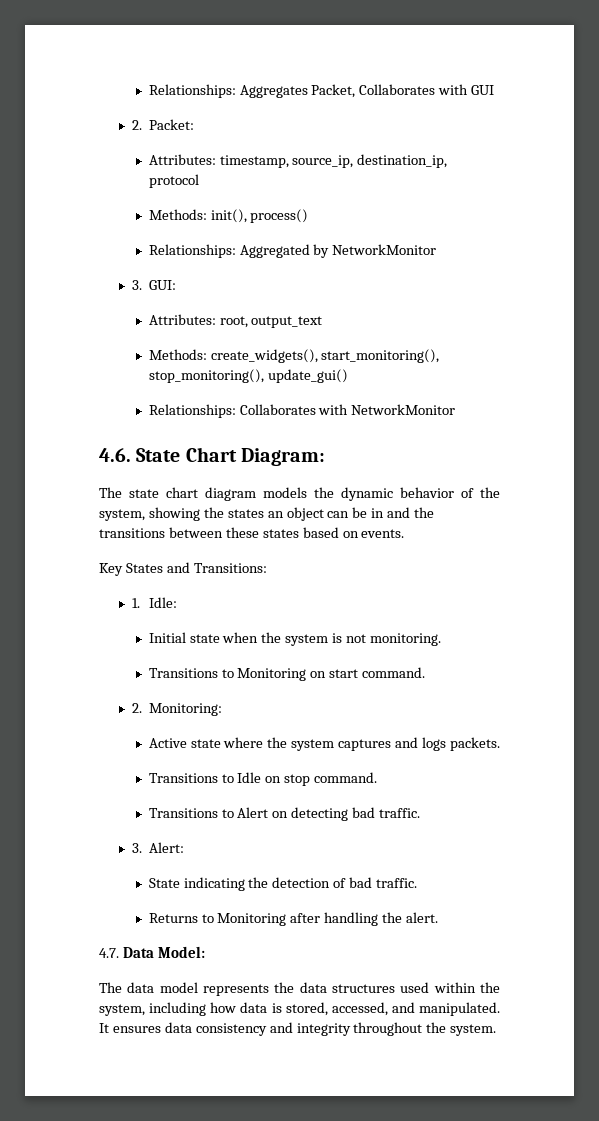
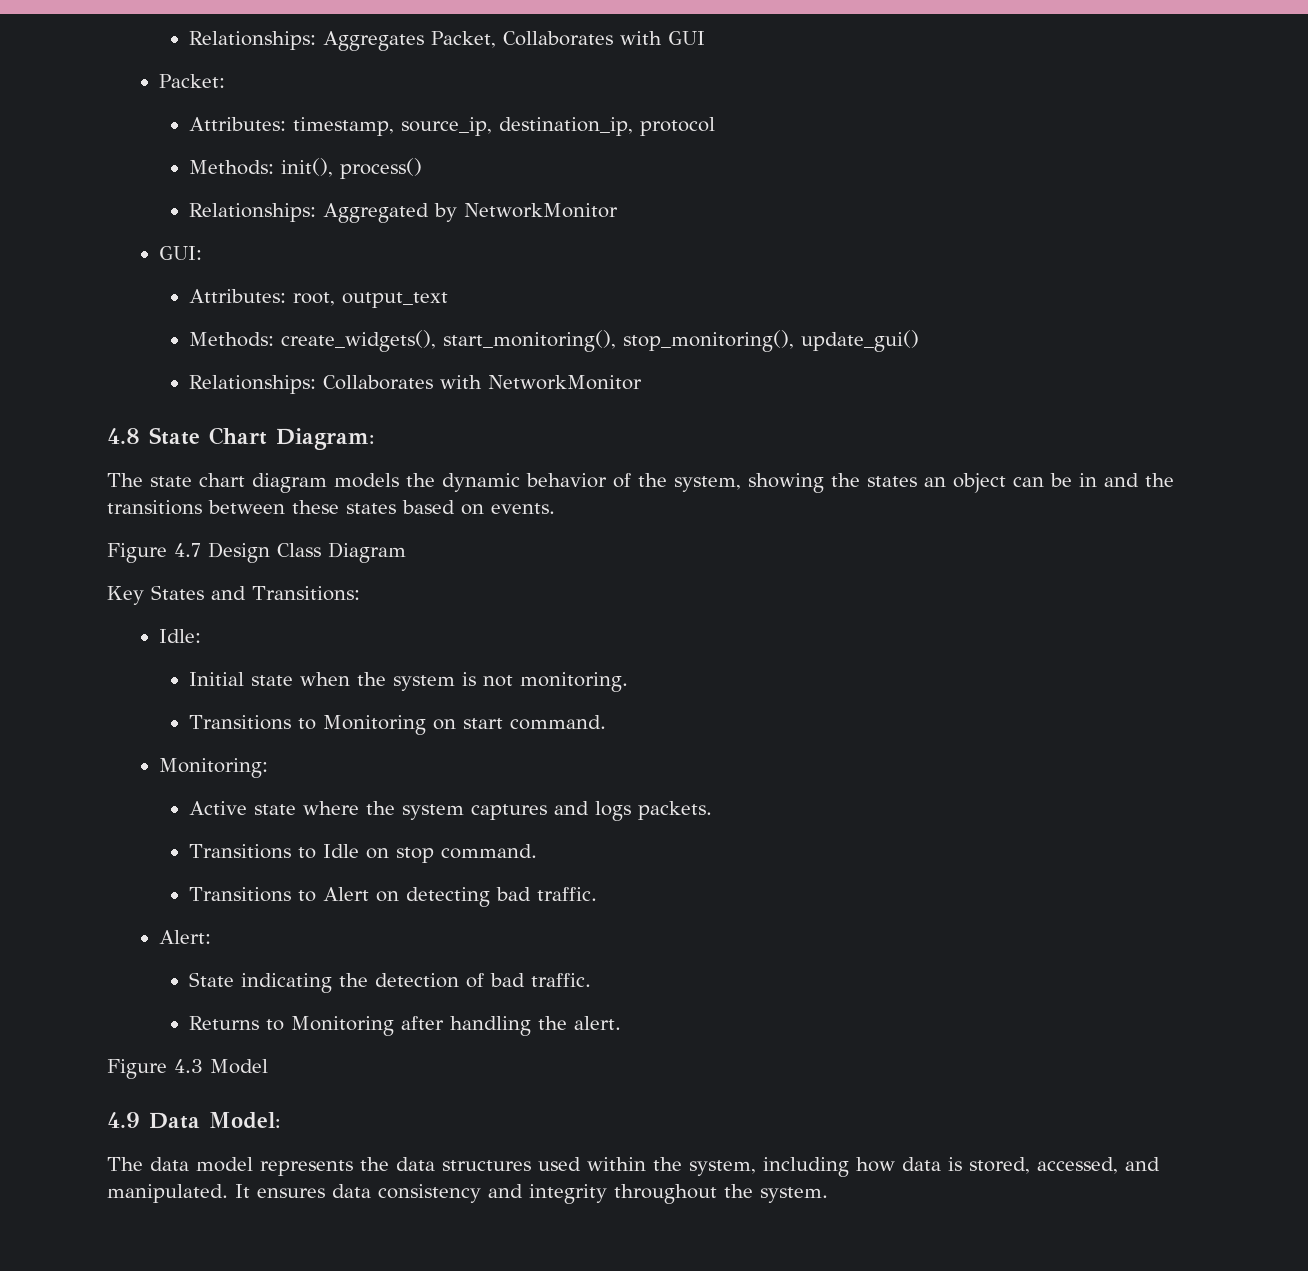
[131,120,142,130] 2. -> (706, 38) none
[131,280,142,290] 3. -> (619, 210) none
[99,448,131,462] 4.6. -> [107,428,140,444] 4.8
(405, 533) none -> [107,542,406,563] // Figure 4.7 Design Class Diagram
[131,598,140,608] 1. -> (360, 593) none
[131,703,142,713] 2. -> (607, 722) none
[131,843,142,853] 3. -> (598, 894) none
[99,948,119,958] 4.7. -> [107,1059,268,1079] [107,1112,140,1128] Figure 4.3 Model // 4.9

